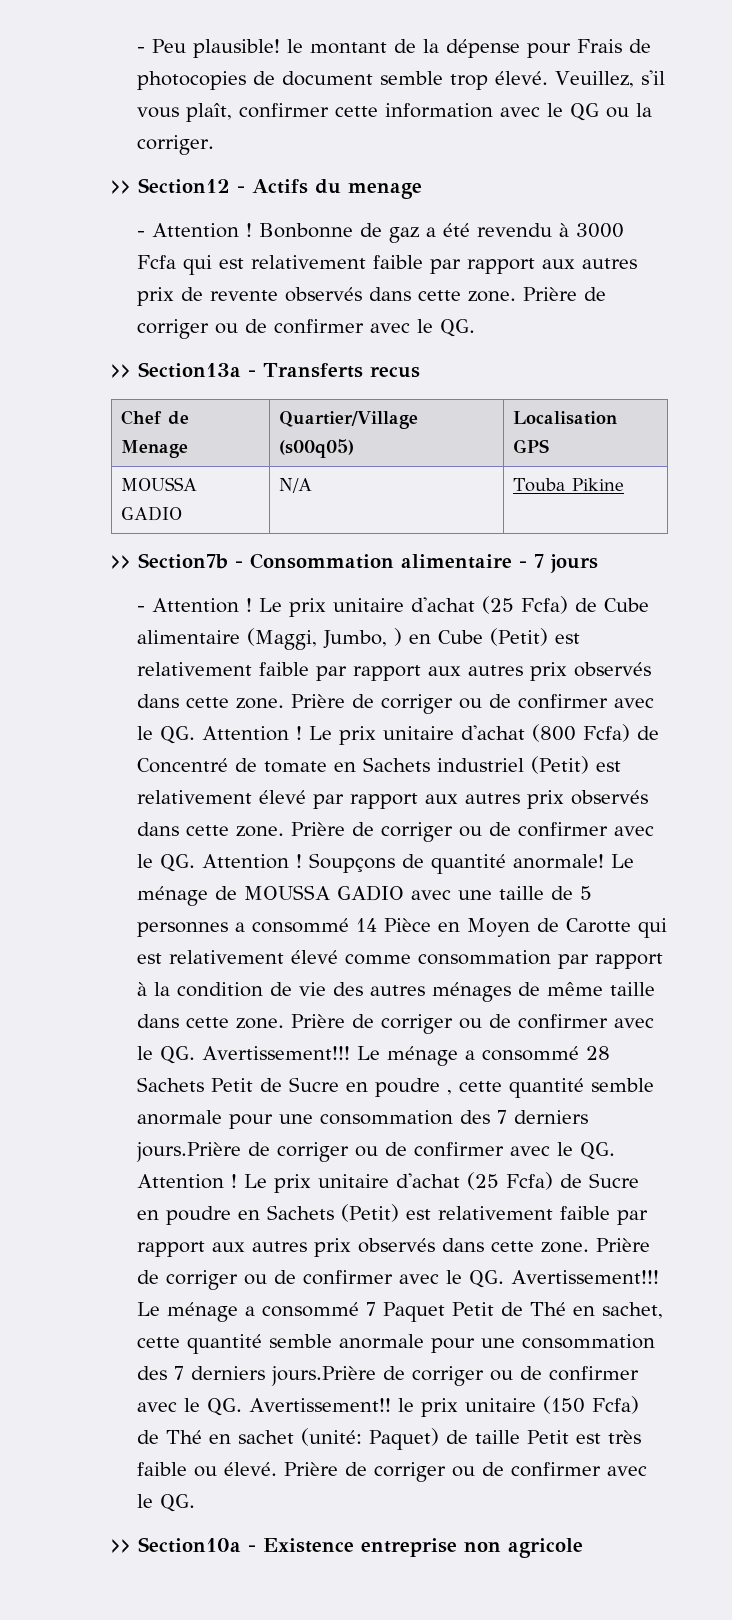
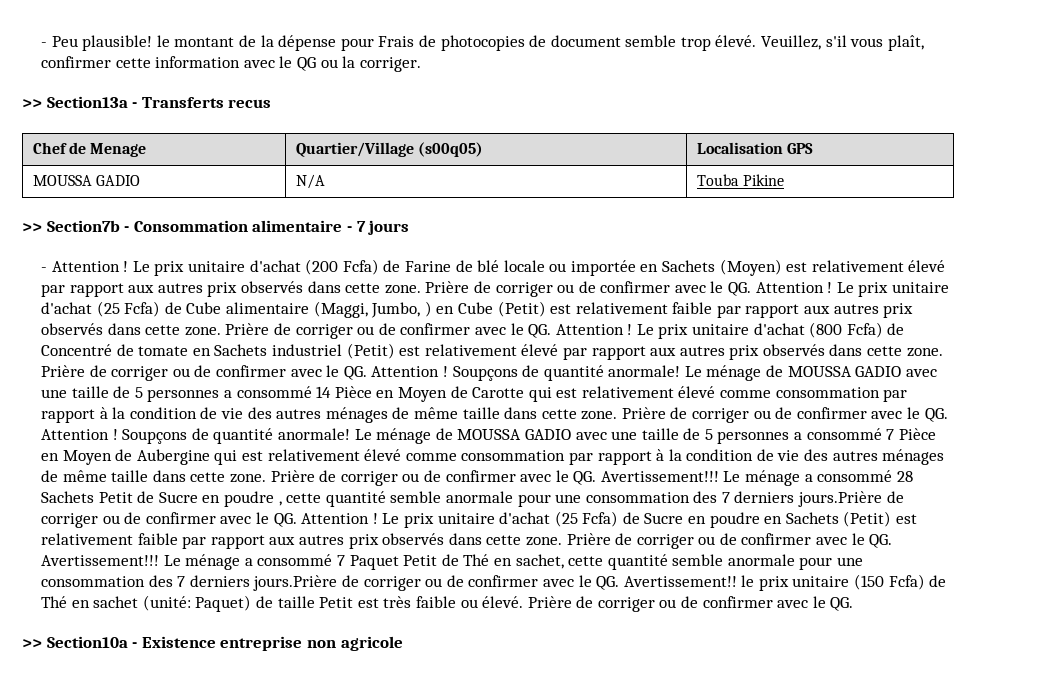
[111,178,422,199] [137,223,625,243] [137,255,638,275] [137,287,607,306] [137,319,476,339] // >> Section12 - Actifs du menage // - Attention ! Bonbonne de gaz a été revendu à 3000 Fcfa qui est relativement faible par rapport aux autres prix de revente observés dans cette zone. Prière de corriger ou de confirmer avec le QG. -> (421, 64) none
(476, 604) none -> [305,259,946,276] [41,281,950,297] [41,302,93,314] (200 Fcfa) de Farine de blé locale ou importée en Sachets (Moyen) est relativement élevé par rapport aux autres prix observés dans cette zone. Prière de corriger ou de confirmer avec le QG. Attention ! Le prix unitaire d'achat
(196, 1055) none -> [41,428,936,444] [41,449,945,465] [41,470,597,486] Attention ! Soupçons de quantité anormale! Le ménage de MOUSSA GADIO avec une taille de 5 personnes a consommé 7 Pièce en Moyen de Aubergine qui est relativement élevé comme consommation par rapport à la condition de vie des autres ménages de même taille dans cette zone. Prière de corriger ou de confirmer avec le QG.

